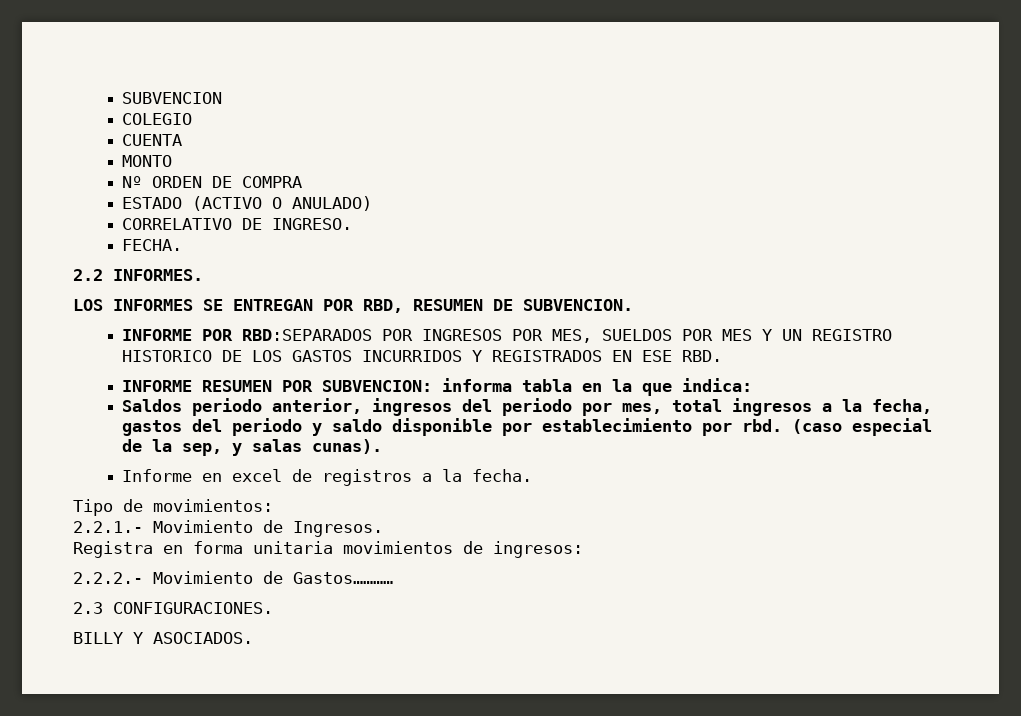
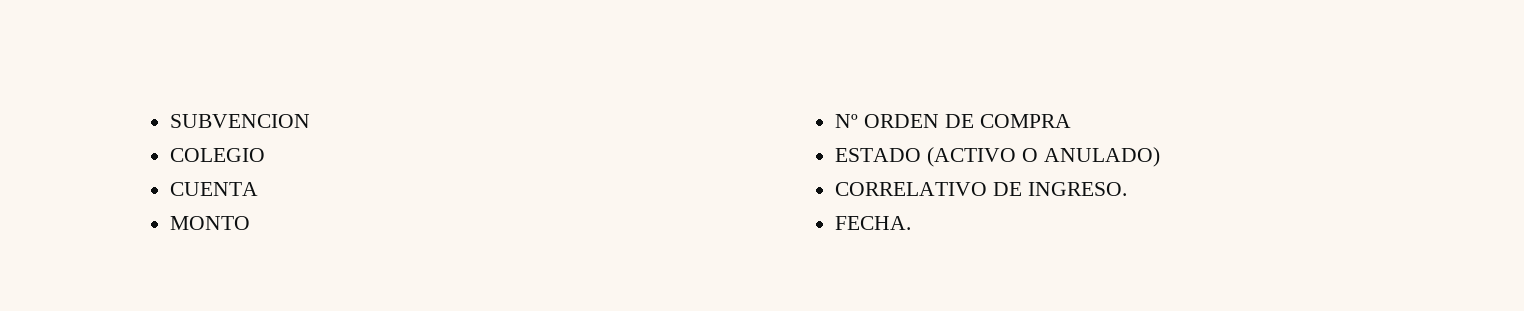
[73,269,203,281] [73,299,633,313] [122,329,893,343] [122,350,723,362] [122,378,753,396] [122,398,933,416] [122,418,933,436] [122,439,383,456] [122,469,533,486] [73,499,273,516] [73,520,383,537] [73,541,583,558] [73,571,393,584] [73,602,273,614] [73,632,253,644] // 2.2 INFORMES. // LOS INFORMES SE ENTREGAN POR RBD, RESUMEN DE SUBVENCION. // INFORME POR RBD:SEPARADOS POR INGRESOS POR MES, SUELDOS POR MES Y UN REGISTRO HISTORICO DE LOS GASTOS INCURRIDOS Y REGISTRADOS EN ESE RBD. // INFORME RESUMEN POR SUBVENCION: informa tabla en la que indica: // Saldos periodo anterior, ingresos del periodo por mes, total ingresos a la fecha, gastos del periodo y saldo disponible por establecimiento por rbd. (caso especial de la sep, y salas cunas). // Informe en excel de registros a la fecha. // Tipo de movimientos: // 2.2.1.- Movimiento de Ingresos. // Registra en forma unitaria movimientos de ingresos: // 2.2.2.- Movimiento de Gastos………… // 2.3 CONFIGURACIONES. // BILLY Y ASOCIADOS. -> (912, 223) none

